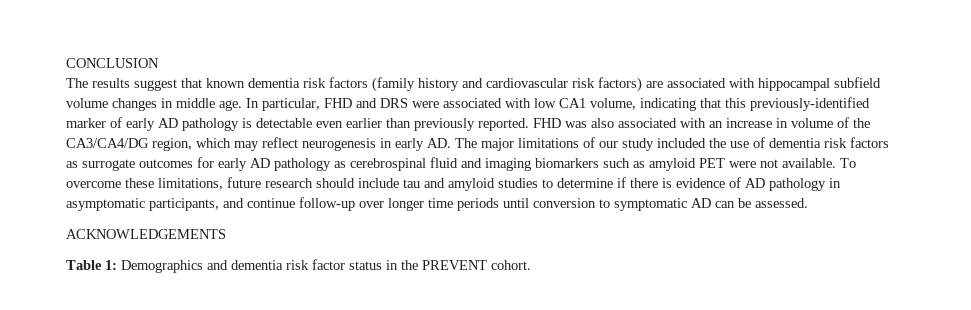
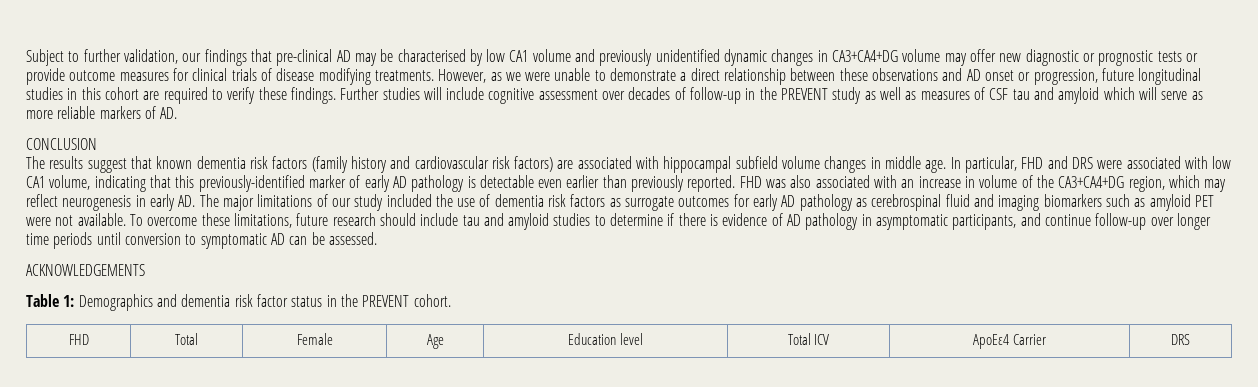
(66, 63) none -> [26,49,1198,66] [26,68,1202,85] [26,87,1203,104] [26,106,178,119] Subject to further validation, our findings that pre-clinical AD may be characterised by low CA1 volume and previously unidentified dynamic changes in CA3+CA4+DG volume may offer new diagnostic or prognostic tests or provide outcome measures for clinical trials of disease modifying treatments. However, as we were unable to demonstrate a direct relationship between these observations and AD onset or progression, future longitudinal studies in this cohort are required to verify these findings. Further studies will include cognitive assessment over decades of follow-up in the PREVENT study as well as measures of CSF tau and amyloid which will serve as more reliable markers of AD. //
[66,138,149,148] CA3/CA4/DG -> [1058,176,1125,188] CA3+CA4+DG
(531, 265) none -> [68,334,89,345] [175,333,199,345] [296,333,333,345] [426,334,444,349] [568,333,643,345] [787,333,830,345] [973,334,1046,349] [1171,334,1190,345] // FHD | Total | Female | Age | Education level | Total ICV | ApoEε4 Carrier | DRS

